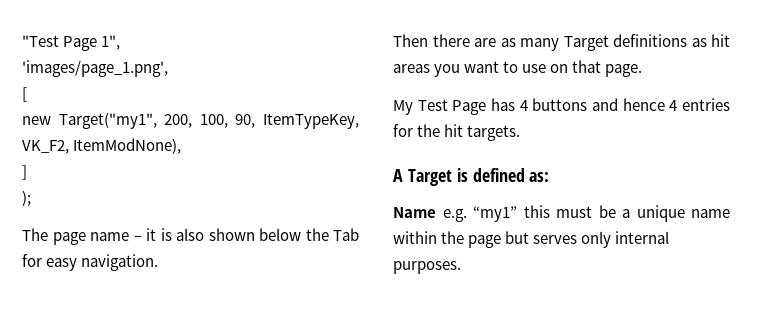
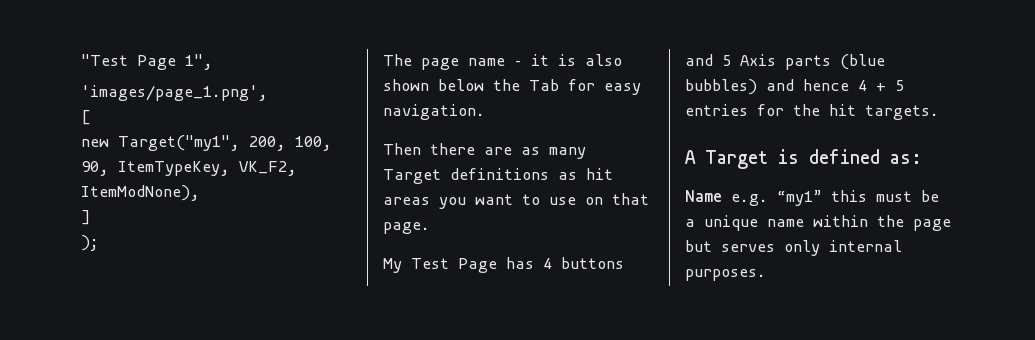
[622,98,678,111] hence 4 -> [722,54,885,70] [685,79,904,95] 5 Axis parts (blue bubbles) and hence 4 + 5

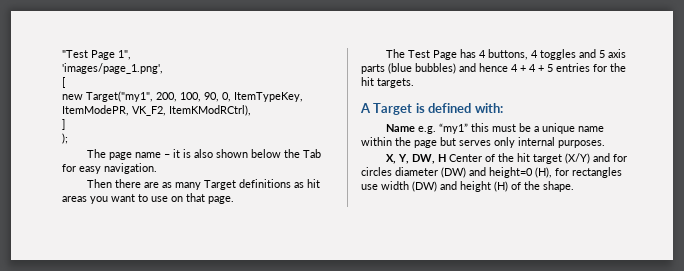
[118,161,297,176] [81,185,200,201] ItemTypeKey, VK_F2, ItemModNone), -> [222,92,303,102] [62,105,251,116] 0, ItemTypeKey, ItemModePR, VK_F2, ItemKModRCtrl),
[383,258,402,273] My -> [385,49,405,58] The
[561,257,624,269] buttons -> [487,49,576,60] buttons, 4 toggles
[740,54,776,66] Axis -> [607,49,626,58] axis
(886, 87) none -> [529,64,544,72] 4 +
[890,154,922,164] as: -> [474,103,503,113] with:
(766, 275) none -> [385,153,627,164] [361,167,622,178] [361,181,574,192] // X, Y, DW, H Center of the hit target (X/Y) and for circles diameter (DW) and height=0 (H), for rectangles use width (DW) and height (H) of the shape.

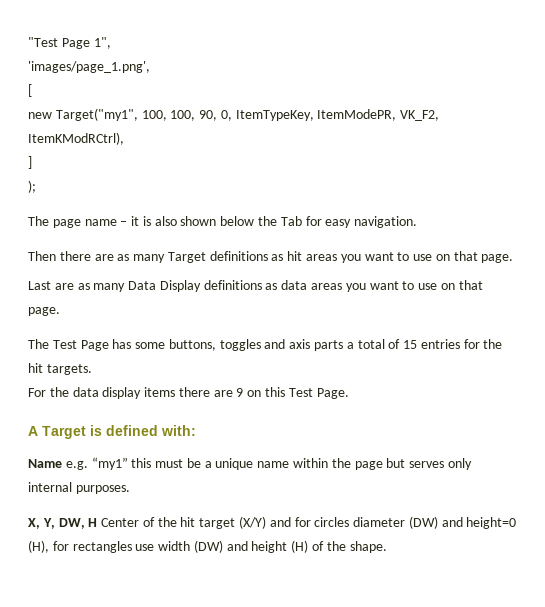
[156,92,177,102] 200, -> [141,110,167,121] 100,
(234, 200) none -> [28,280,483,292] [28,307,60,316] // Last are as many Data Display definitions as data areas you want to use on that page.
[478,49,538,60] 4 buttons, 4 -> [135,339,216,351] some buttons,
[598,50,605,58] 5 -> (286, 344) none
[388,63,553,74] (blue bubbles) and hence 4 + 4 + 5 -> [346,339,418,349] a total of 15
(414, 83) none -> [28,387,349,399] // For the data display items there are 9 on this Test Page.

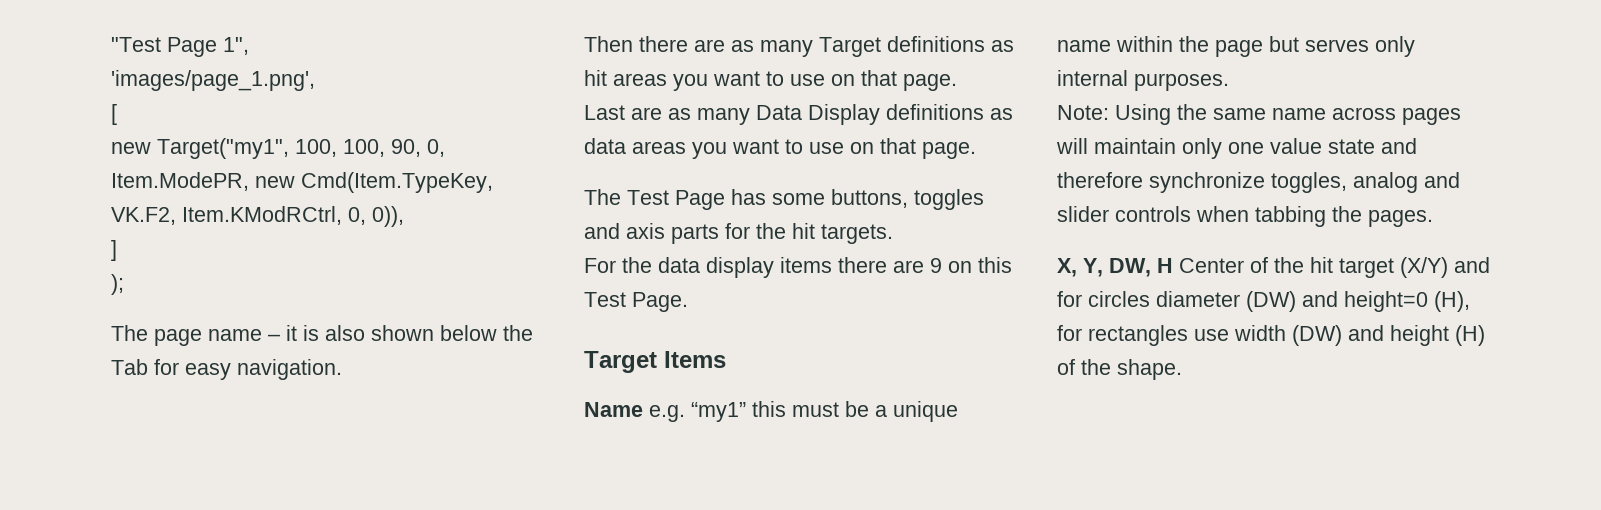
[235,109,440,121] [28,132,124,145] ItemTypeKey, ItemModePR, VK_F2, ItemKModRCtrl), -> [111,172,493,193] [111,206,404,227] Item.ModePR, new Cmd(Item.TypeKey, VK.F2, Item.KModRCtrl, 0, 0)),
[346,339,460,349] a total of 15 entries -> (719, 234) none
[28,425,196,439] A Target is defined with: -> [584,351,726,373] Target Items
(130, 489) none -> [1057,104,1461,125] [1056,138,1417,159] [1057,172,1460,193] [1057,206,1433,227] // Note: Using the same name across pages will maintain only one value state and therefore synchronize toggles, analog and slider controls when tabbing the pages.

